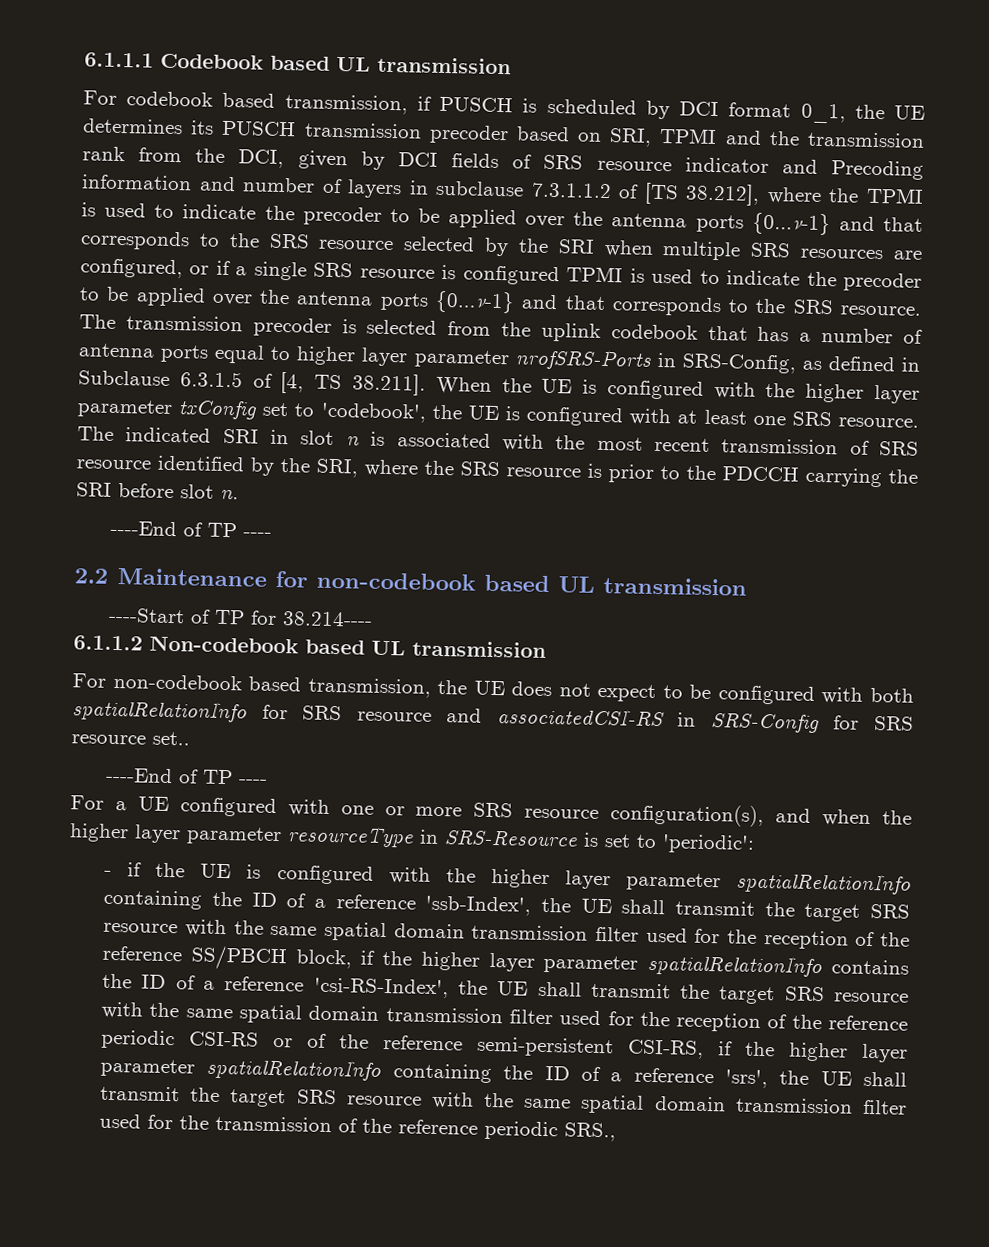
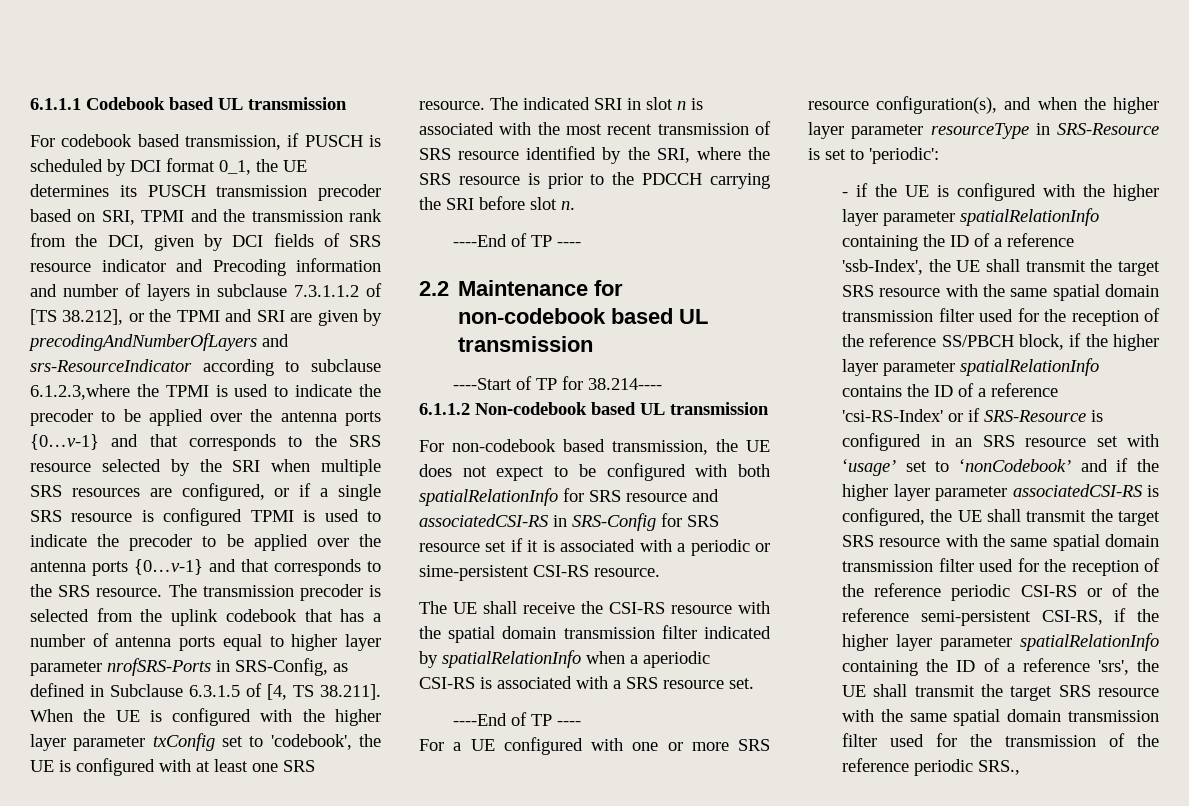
[766,186,822,204] where -> [128,309,383,326] [28,333,289,351] [30,359,381,376] [30,384,130,400] or the TPMI and SRI are given by precodingAndNumberOfLayers and srs-ResourceIndicator according to subclause 6.1.2.3,where
[152,731,190,746] set.. -> [485,538,770,556] [419,565,660,581] [419,601,770,614] [419,625,771,643] [419,650,710,668] [419,676,754,689] set if it is associated with a periodic or sime-persistent CSI-RS resource. // The UE shall receive the CSI-RS resource with the spatial domain transmission filter indicated by spatialRelationInfo when a aperiodic CSI-RS is associated with a SRS resource set.
[313,977,449,999] 'csi-RS-Index', -> [842,408,1104,422] [842,433,1159,451] [842,458,1159,476] [842,484,1159,501] [842,508,926,526] 'csi-RS-Index' or if SRS-Resource is configured in an SRS resource set with ‘usage’ set to ‘nonCodebook’ and if the higher layer parameter associatedCSI-RS is configured,

